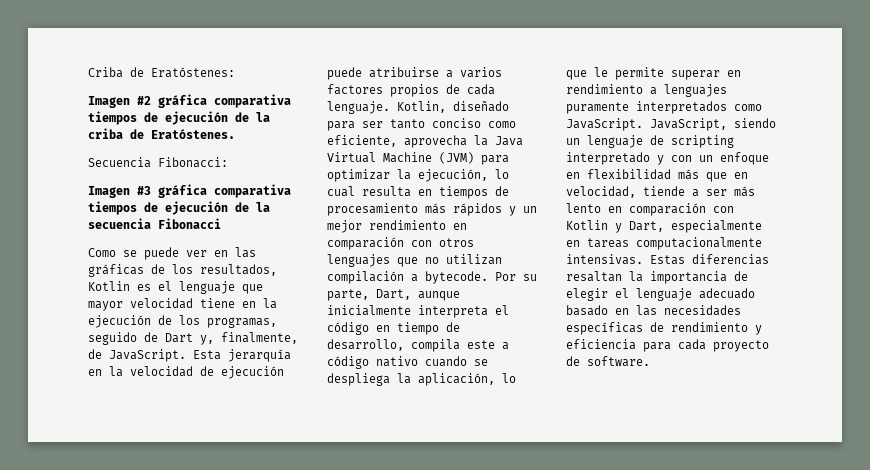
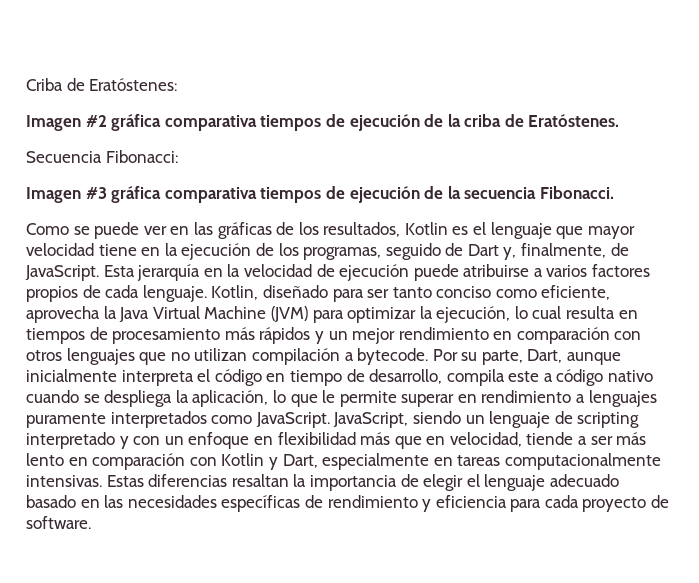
[158,218,221,229] Fibonacci -> [539,186,614,199] Fibonacci.

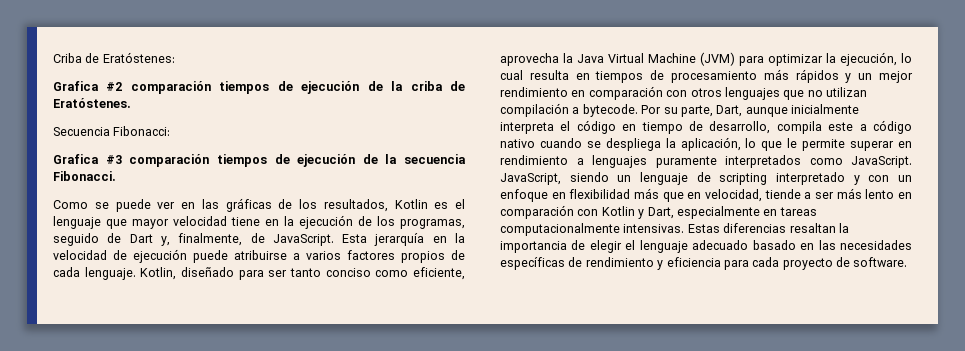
[26,114,257,131] Imagen #2 gráfica comparativa -> [53,81,211,94] Grafica #2 comparación
[26,186,257,203] Imagen #3 gráfica comparativa -> [53,154,210,167] Grafica #3 comparación

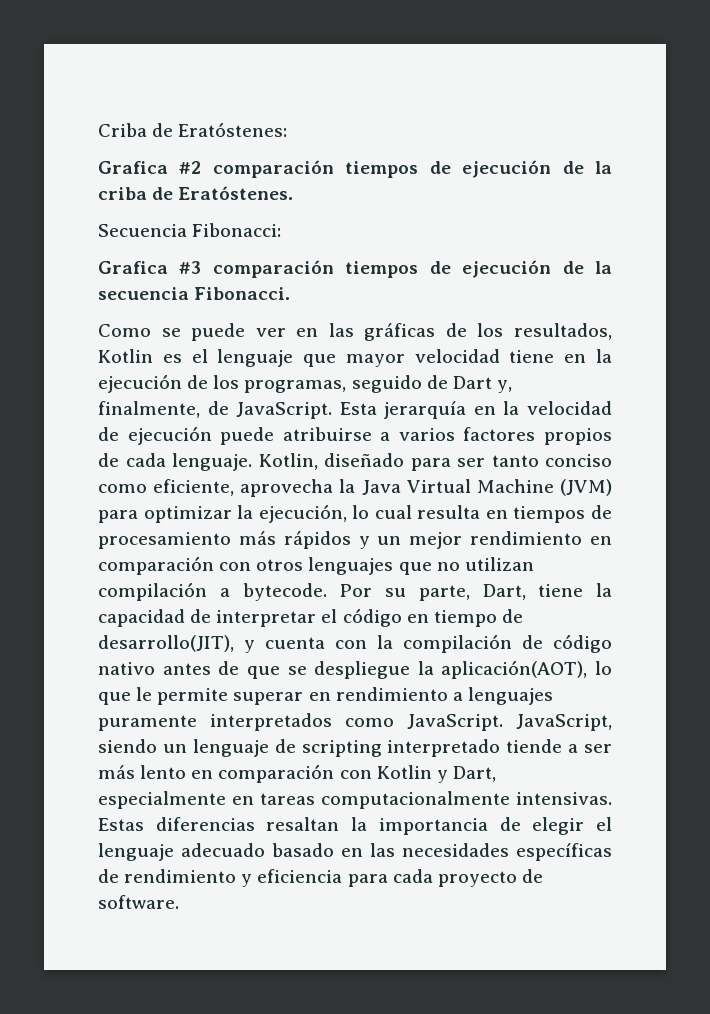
[745,104,859,117] [500,122,554,134] aunque inicialmente interpreta -> [538,583,612,597] [98,609,317,627] tiene la capacidad de interpretar
[709,120,912,134] [500,137,741,151] desarrollo, compila este a código nativo cuando se despliega la aplicación, -> [98,634,612,653] [98,660,588,679] desarrollo(JIT), y cuenta con la compilación de código nativo antes de que se despliegue la aplicación(AOT),
[853,175,912,185] [500,188,762,202] y con un enfoque en flexibilidad más que en velocidad, -> (501, 748) none

